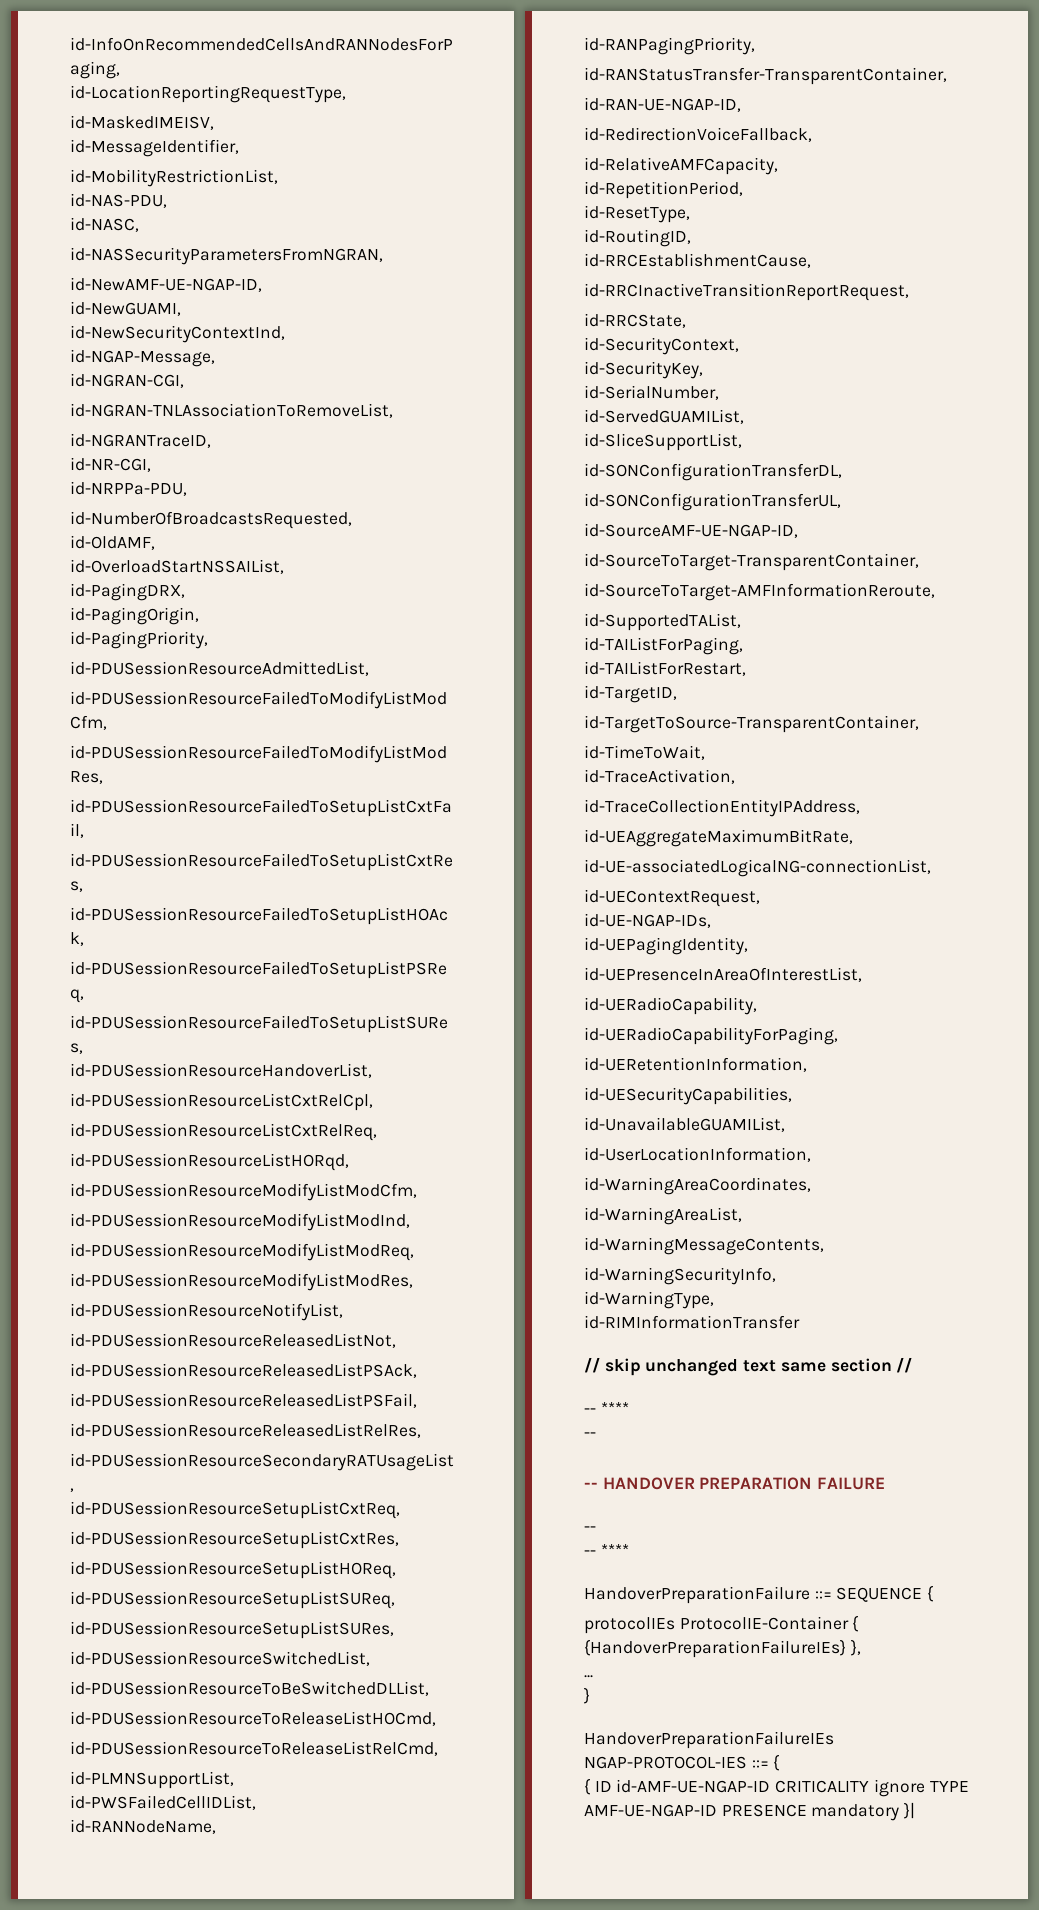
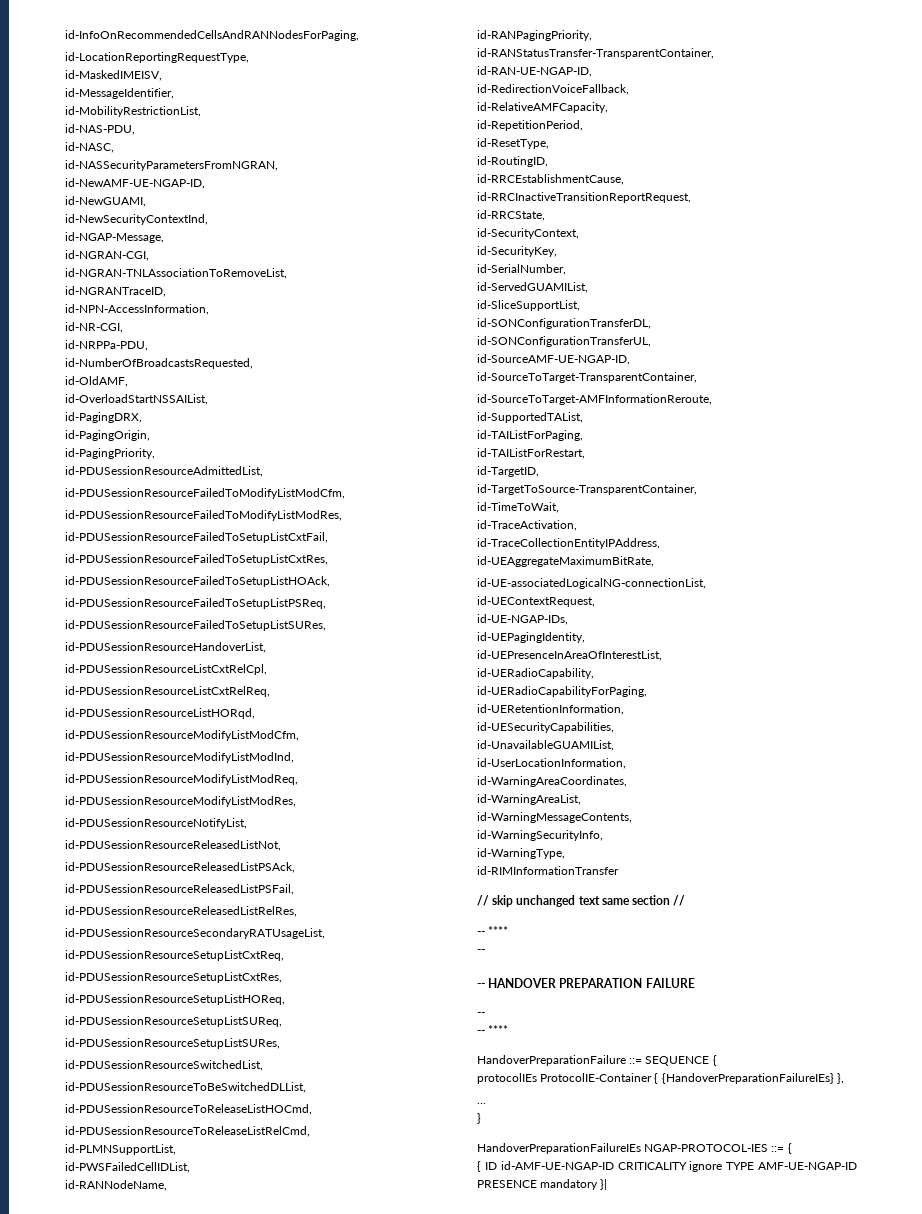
(211, 440) none -> [65,304,209,315] // id-NPN-AccessInformation,

